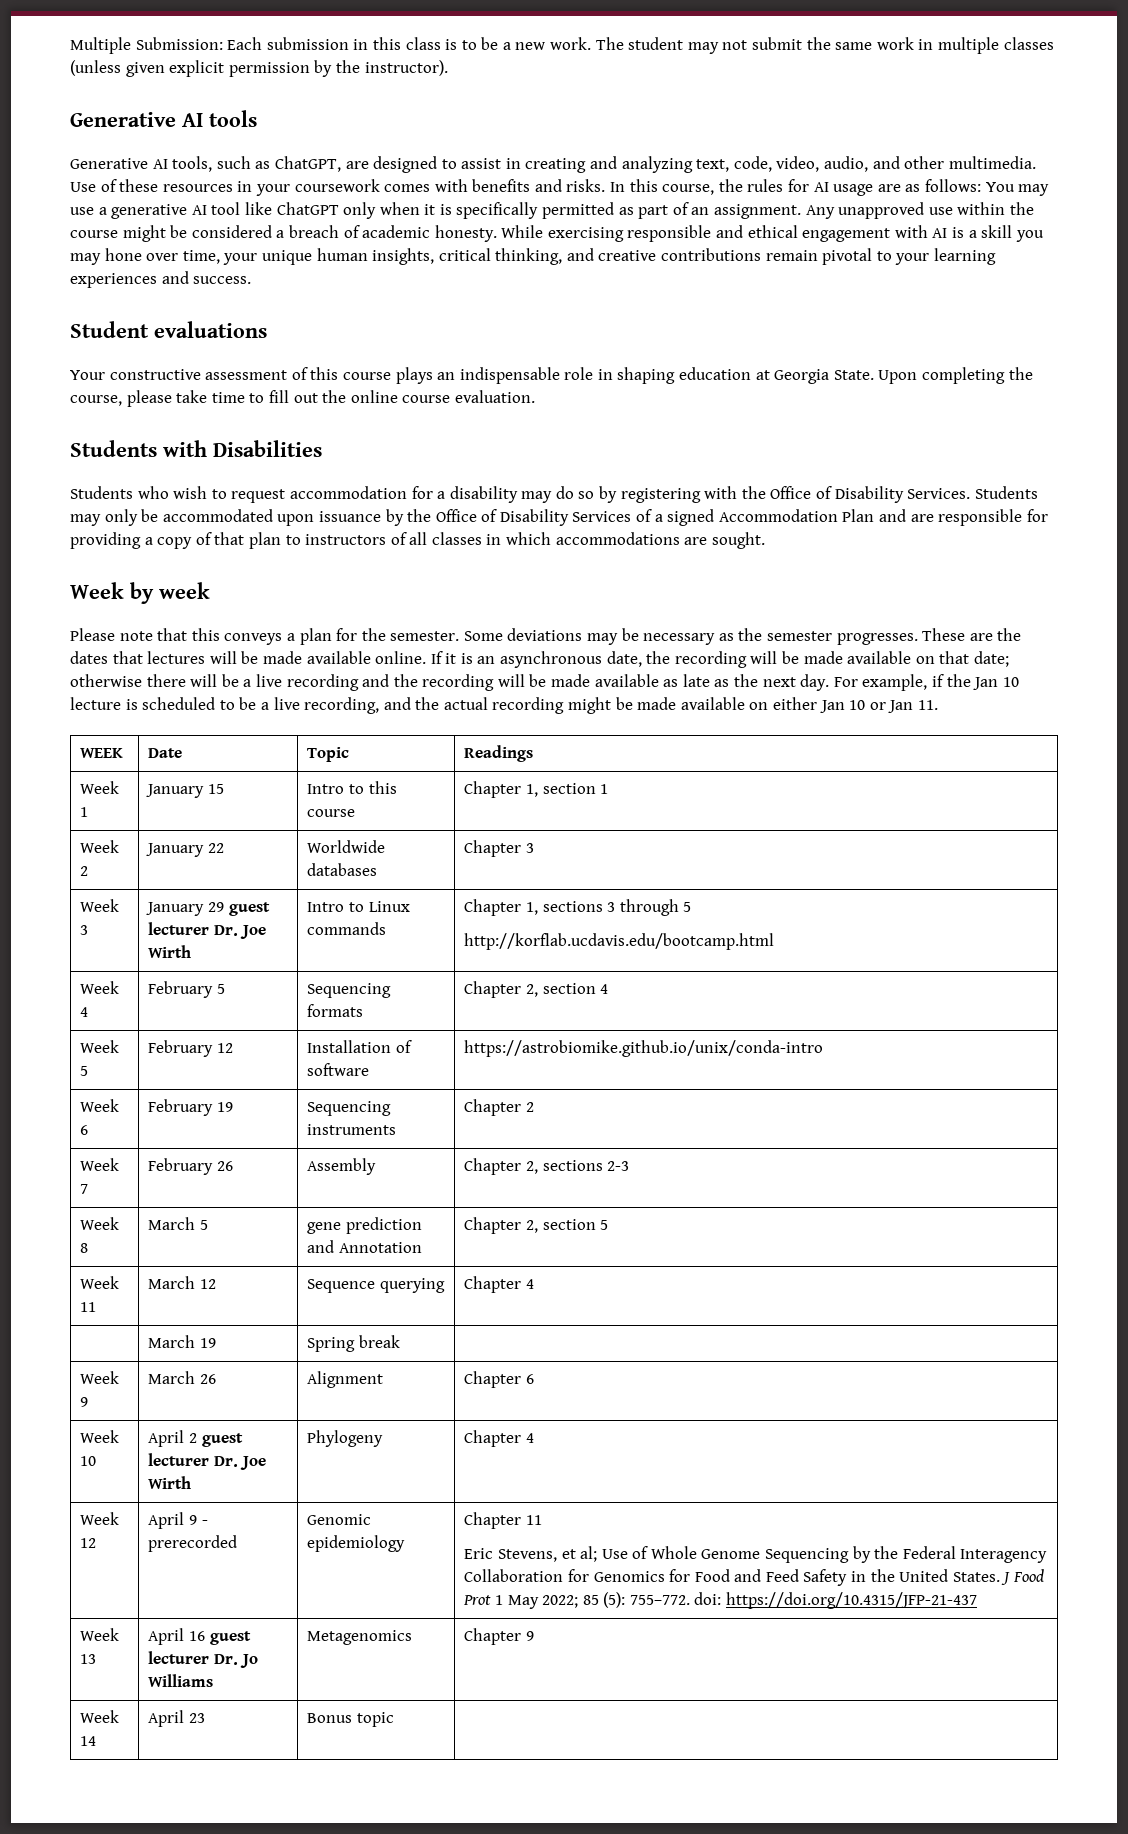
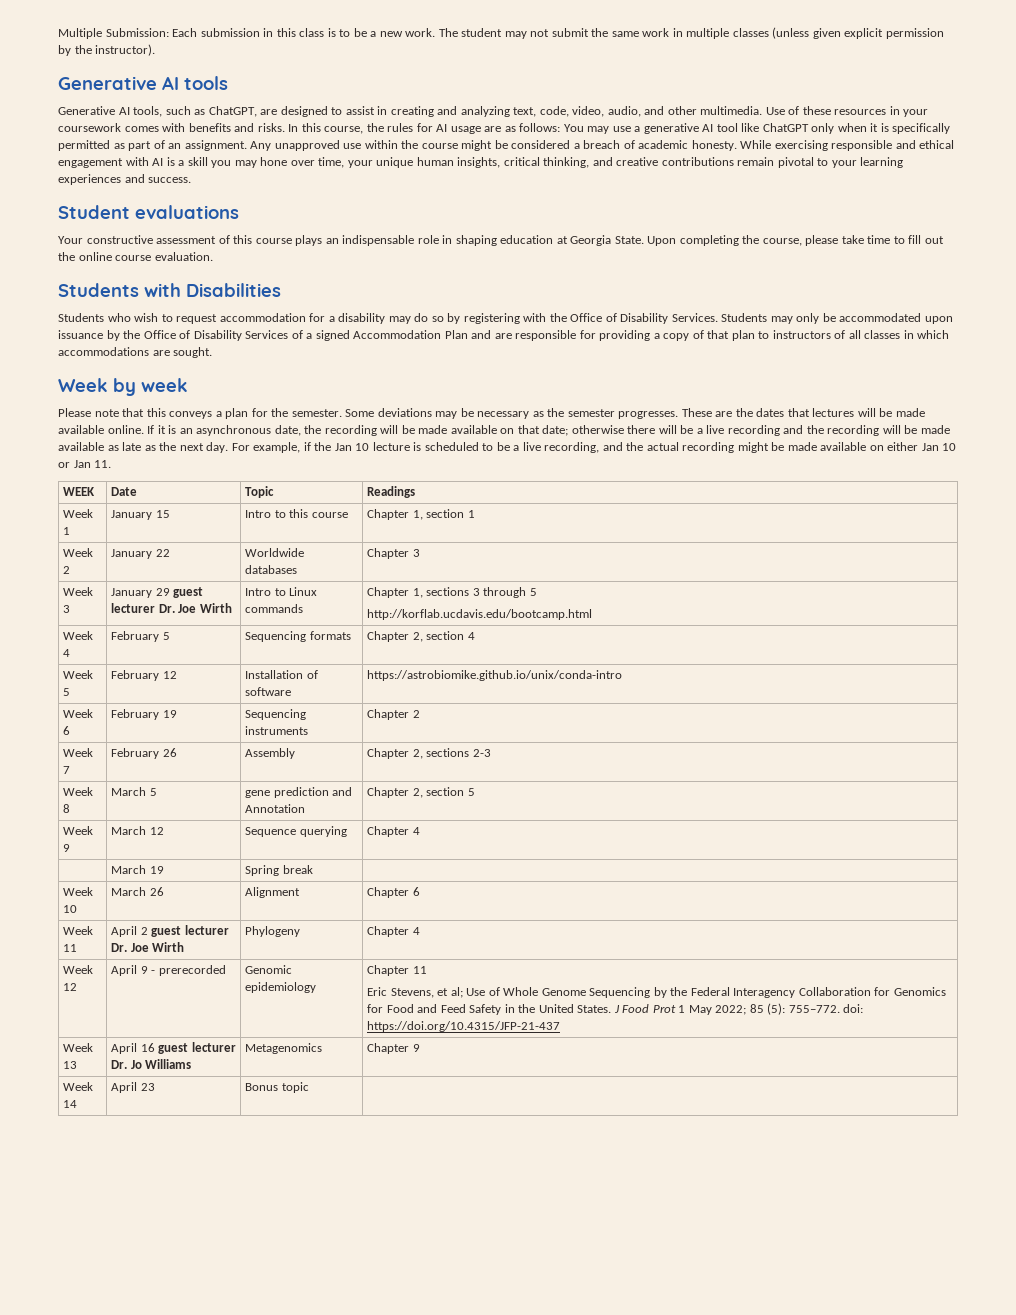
[80,1302,97,1312] 11 -> [63,844,71,852] 9
[80,1397,89,1407] 9 -> [63,905,78,913] 10
[80,1456,97,1466] 10 -> [63,944,78,952] 11

